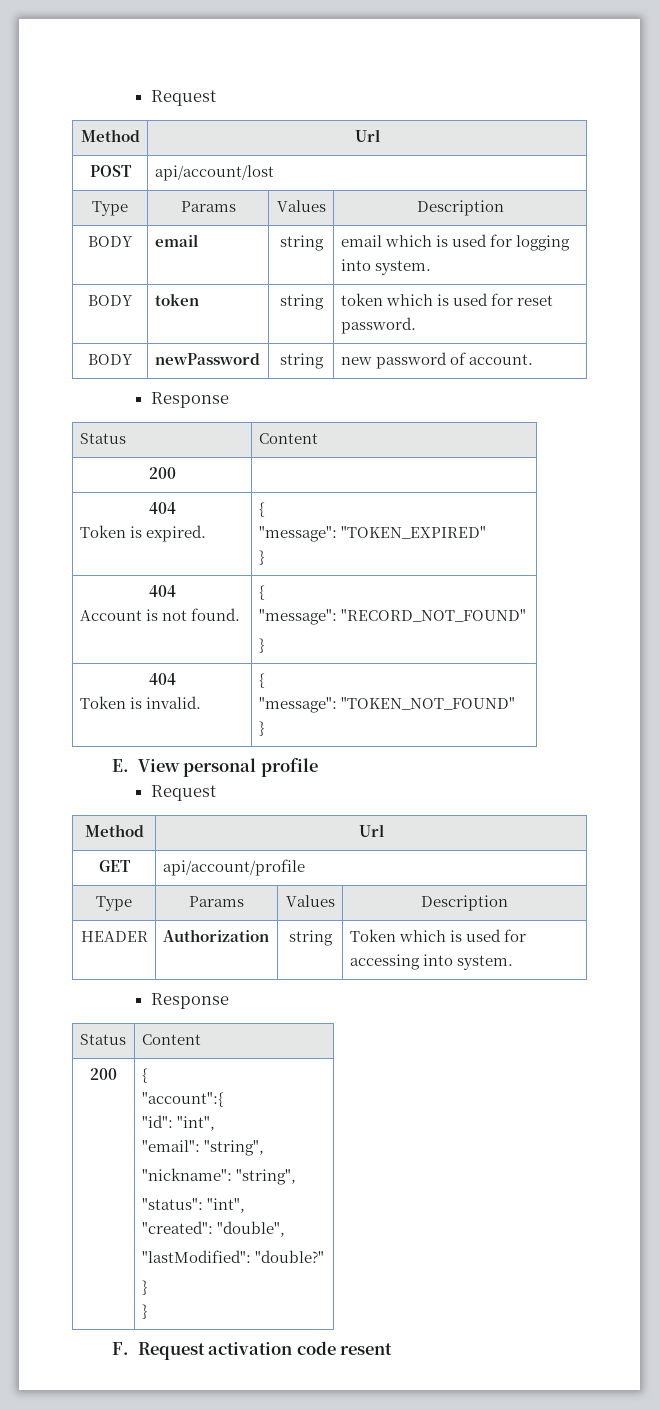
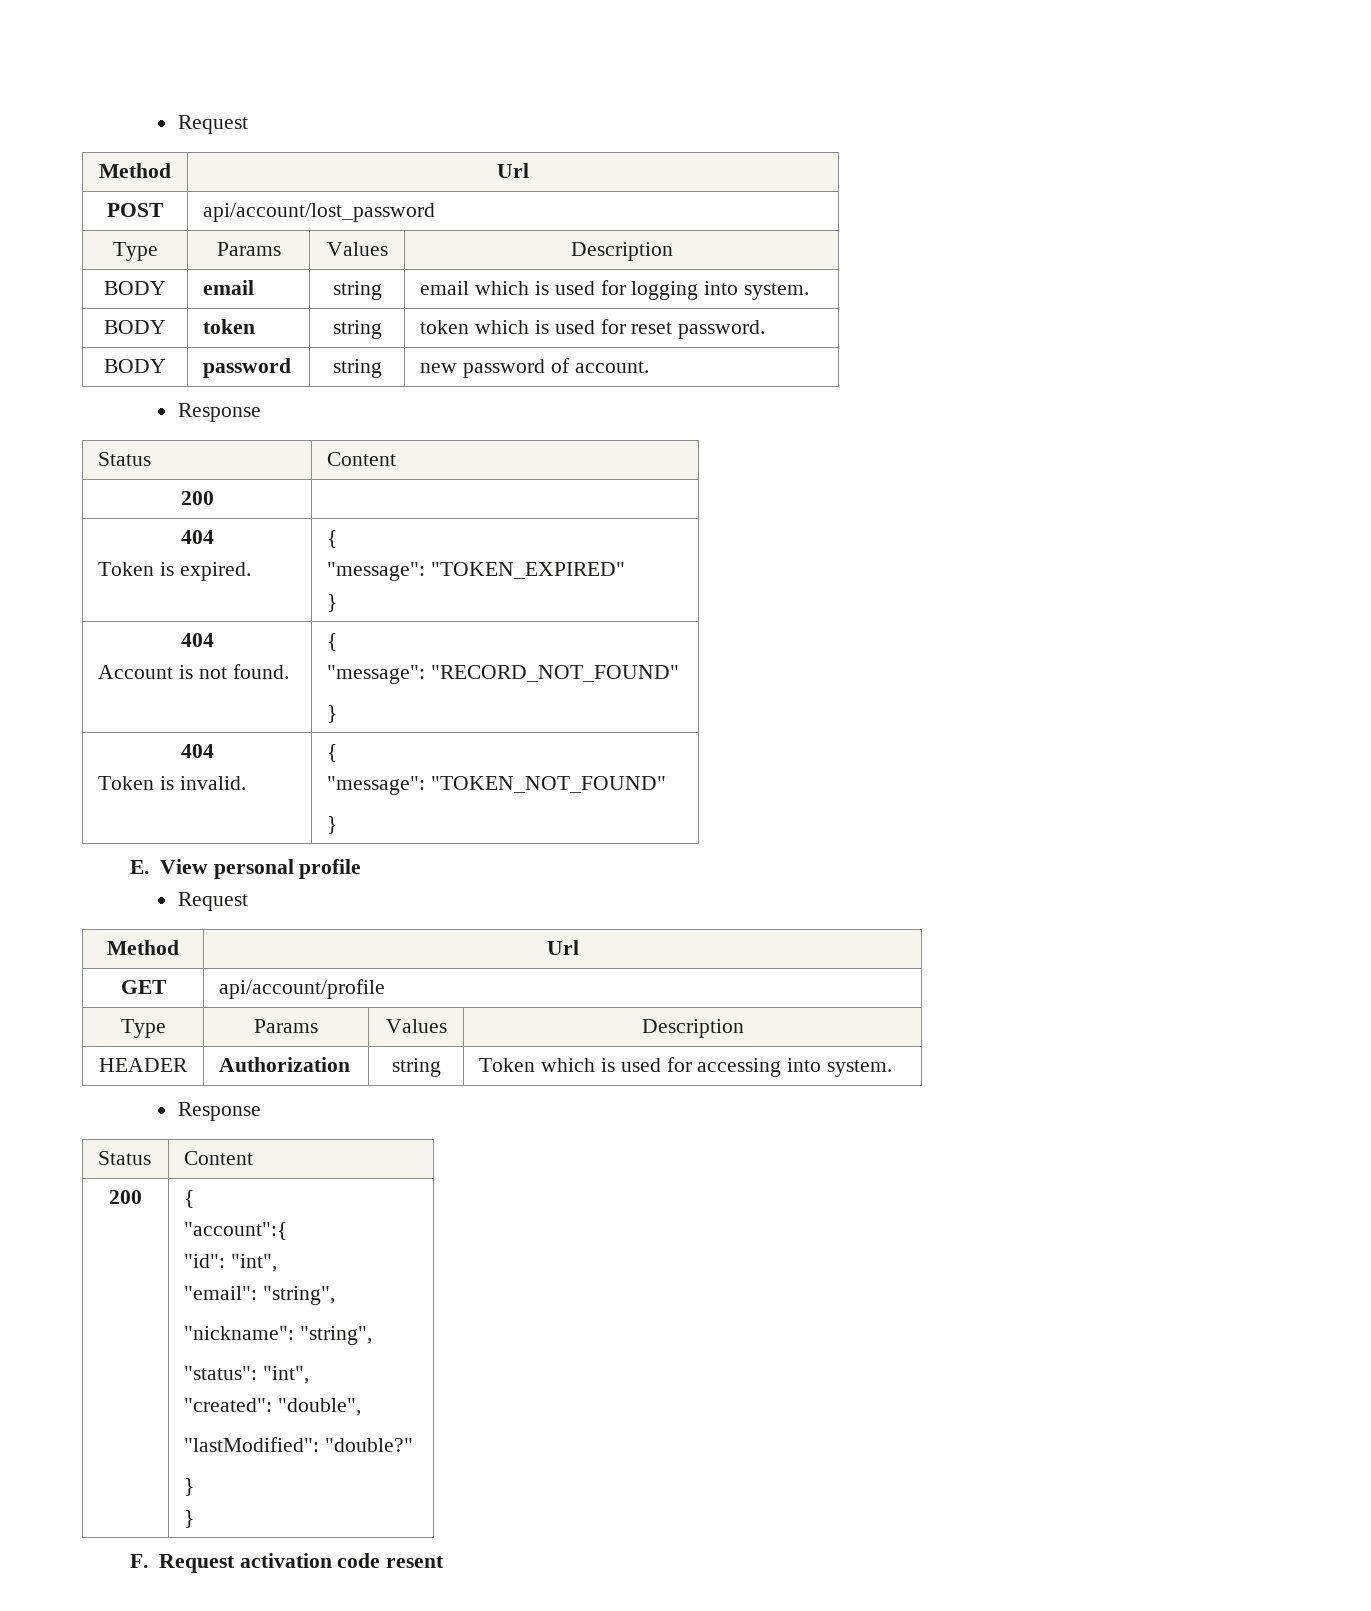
[154,165,274,181] api/account/lost -> [203,203,436,222] api/account/lost_password
[154,353,260,365] newPassword -> [203,358,292,378] password

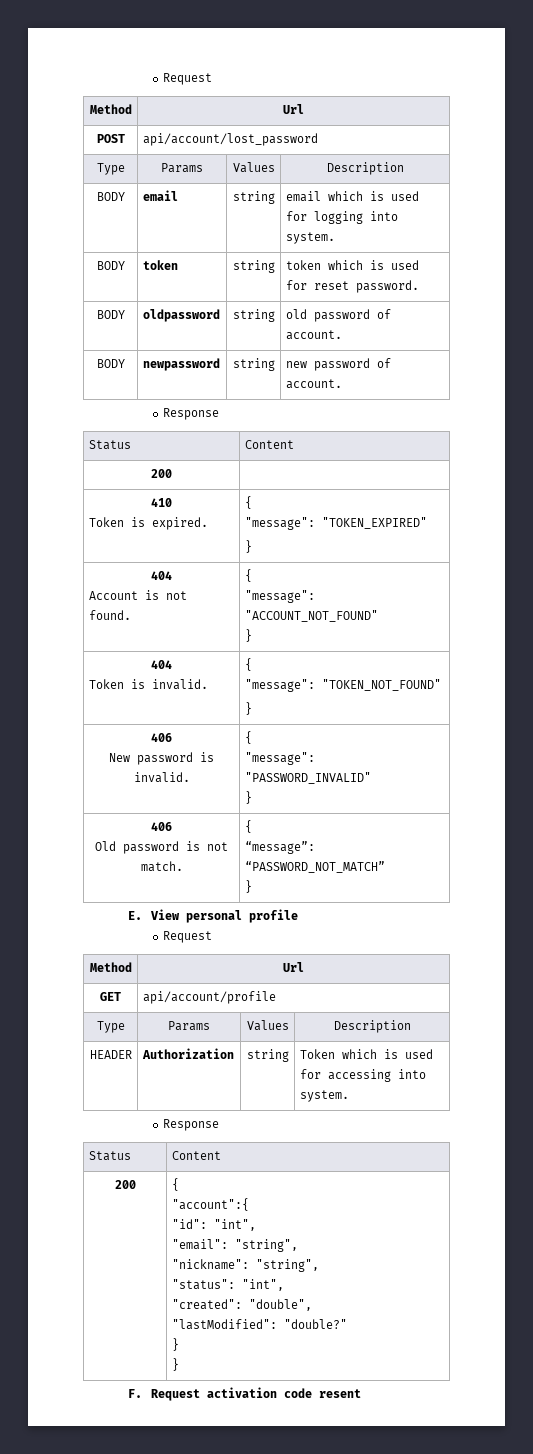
[203,358,292,378] password -> [142,309,220,322] [232,309,275,322] [285,309,391,322] [285,330,342,340] [96,359,125,368] [142,358,220,371] oldpassword | string | old password of account. // BODY | newpassword
[180,530,214,544] 404 -> [151,498,172,507] 410
[431,665,680,682] "RECORD_NOT_FOUND" -> [244,610,378,622] "ACCOUNT_NOT_FOUND"
(338, 825) none -> [151,733,172,742] [109,752,214,765] [133,772,190,783] [244,731,252,744] [244,752,315,765] [244,772,371,784] [244,791,252,804] [151,822,172,831] [95,841,228,854] [140,861,183,872] [244,820,252,833] [244,841,315,854] [244,861,385,873] [244,880,252,893] // 406 // New password is invalid. | { // "message": "PASSWORD_INVALID" // } // 406 // Old password is not match. | { // “message”: “PASSWORD_NOT_MATCH” // }

